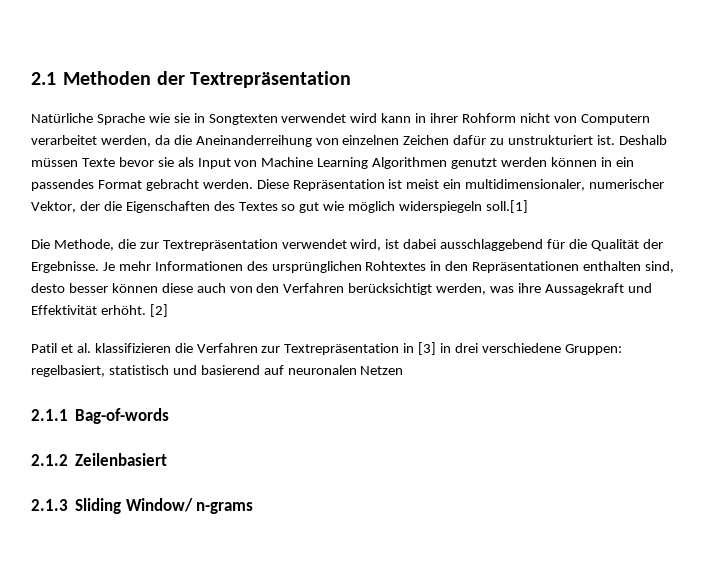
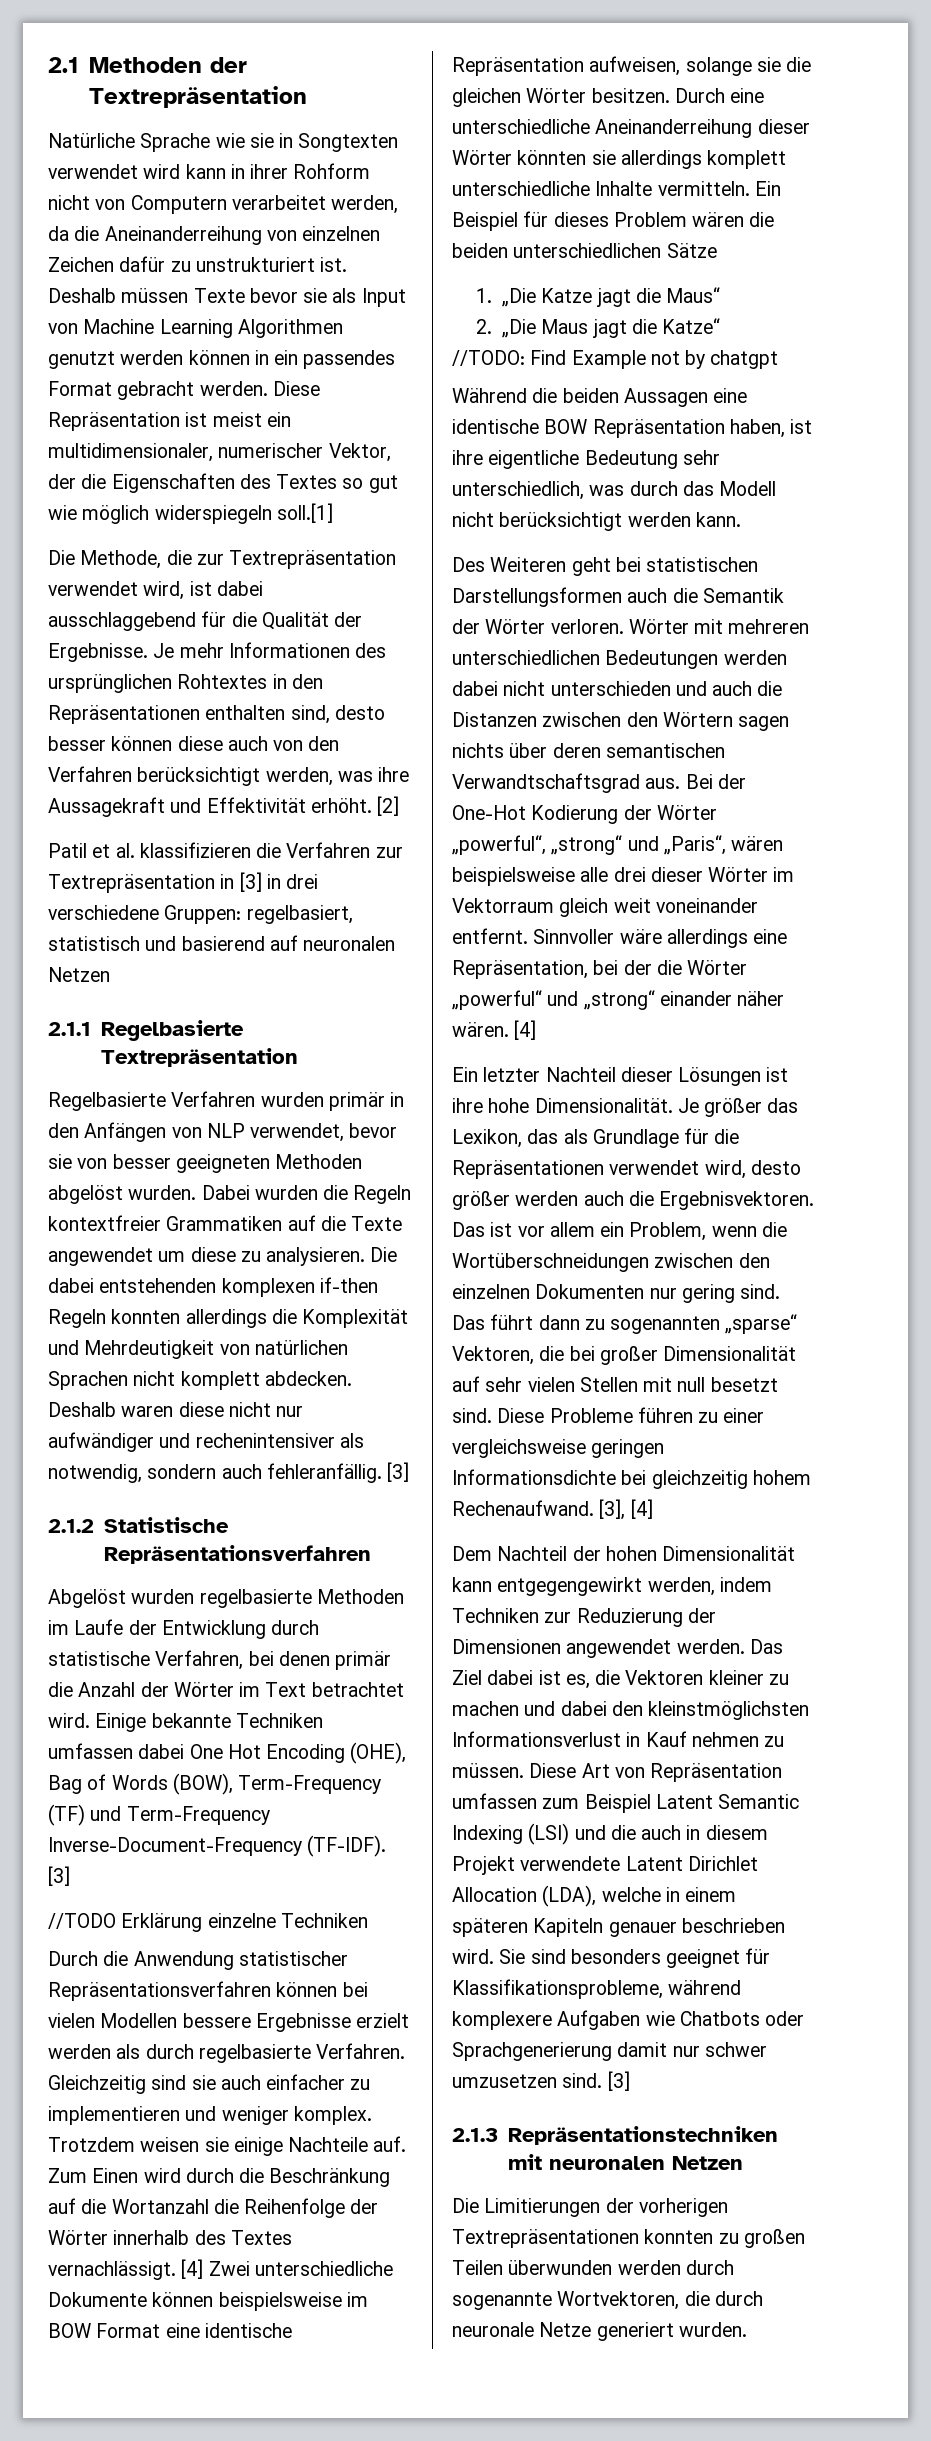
[75,408,170,424] [31,453,168,466] [31,498,254,514] Bag-of-words // 2.1.2 Zeilenbasiert // 2.1.3 Sliding Window/ n-grams -> [100,1020,244,1041] [100,1048,298,1067] [48,1091,405,1111] [48,1122,398,1142] [48,1154,363,1173] [48,1185,412,1204] [48,1215,403,1231] [48,1247,398,1266] [48,1277,378,1297] [48,1309,409,1328] [48,1340,348,1359] [48,1371,352,1390] [48,1402,304,1417] [48,1432,364,1452] [48,1462,410,1483] [48,1517,229,1533] [103,1545,371,1564] [48,1589,404,1608] [48,1619,320,1639] [48,1650,392,1670] [48,1682,404,1697] [48,1713,323,1732] [48,1742,407,1764] [48,1773,382,1795] [48,1804,270,1826] [48,1835,387,1857] [48,1866,70,1886] [48,1913,368,1932] [48,1951,348,1970] [48,1981,368,2001] [48,2013,410,2032] [48,2043,406,2063] [48,2074,371,2094] [48,2106,372,2125] [48,2136,407,2156] [48,2168,391,2187] [48,2198,379,2218] [48,2230,292,2245] [48,2259,393,2280] [48,2292,368,2311] [48,2323,292,2338] [452,56,812,76] [452,88,765,107] [452,119,810,138] [452,150,787,169] [452,181,781,196] [452,211,775,231] [452,243,717,258] [476,287,721,307] [476,318,721,338] [452,350,779,369] [452,388,748,407] [452,419,813,438] [452,450,720,469] [452,481,777,500] [452,512,741,531] [452,557,759,576] [452,587,784,607] [452,619,810,634] [452,650,787,669] [452,681,783,696] [452,712,790,731] [452,743,725,758] [452,773,746,793] [452,805,717,824] [452,835,784,855] [452,867,795,886] [452,898,758,917] [452,928,788,948] [452,960,748,979] [452,990,785,1010] [452,1020,537,1040] [452,1067,789,1086] [452,1098,799,1117] [452,1128,740,1148] [452,1160,801,1179] [452,1191,815,1210] [452,1222,787,1241] [452,1253,770,1272] [452,1284,781,1303] [452,1314,798,1334] [452,1346,797,1365] [452,1376,778,1392] [452,1407,765,1423] [452,1439,665,1458] [452,1469,811,1489] [452,1499,653,1520] [452,1546,796,1561] [452,1577,772,1596] [452,1608,716,1627] [452,1639,783,1658] [452,1670,789,1689] [452,1701,810,1720] [452,1731,785,1747] [452,1763,783,1782] [452,1793,800,1813] [452,1823,768,1845] [452,1856,758,1875] [452,1885,737,1907] [452,1918,785,1937] [452,1948,771,1968] [452,1979,742,1999] [452,2010,805,2030] [452,2042,767,2061] [452,2071,630,2091] [452,2126,778,2145] [507,2154,743,2170] [452,2198,728,2217] [452,2229,805,2248] [452,2260,734,2275] [452,2291,763,2310] [452,2322,747,2341] Regelbasierte Textrepräsentation // Regelbasierte Verfahren wurden primär in den Anfängen von NLP verwendet, bevor sie von besser geeigneten Methoden abgelöst wurden. Dabei wurden die Regeln kontextfreier Grammatiken auf die Texte angewendet um diese zu analysieren. Die dabei entstehenden komplexen if-then Regeln konnten allerdings die Komplexität und Mehrdeutigkeit von natürlichen Sprachen nicht komplett abdecken. Deshalb waren diese nicht nur aufwändiger und rechenintensiver als notwendig, sondern auch fehleranfällig. [3] // 2.1.2 Statistische Repräsentationsverfahren // Abgelöst wurden regelbasierte Methoden im Laufe der Entwicklung durch statistische Verfahren, bei denen primär die Anzahl der Wörter im Text betrachtet wird. Einige bekannte Techniken umfassen dabei One Hot Encoding (OHE), Bag of Words (BOW), Term-Frequency (TF) und Term-Frequency Inverse-Document-Frequency (TF-IDF). [3] // //TODO Erklärung einzelne Techniken // Durch die Anwendung statistischer Repräsentationsverfahren können bei vielen Modellen bessere Ergebnisse erzielt werden als durch regelbasierte Verfahren. Gleichzeitig sind sie auch einfacher zu implementieren und weniger komplex. Trotzdem weisen sie einige Nachteile auf. Zum Einen wird durch die Beschränkung auf die Wortanzahl die Reihenfolge der Wörter innerhalb des Textes vernachlässigt. [4] Zwei unterschiedliche Dokumente können beispielsweise im BOW Format eine identische Repräsentation aufweisen, solange sie die gleichen Wörter besitzen. Durch eine unterschiedliche Aneinanderreihung dieser Wörter könnten sie allerdings komplett unterschiedliche Inhalte vermitteln. Ein Beispiel für dieses Problem wären die beiden unterschiedlichen Sätze // 1. „Die Katze jagt die Maus“ // 2. „Die Maus jagt die Katze“ // //TODO: Find Example not by chatgpt // Während die beiden Aussagen eine identische BOW Repräsentation haben, ist ihre eigentliche Bedeutung sehr unterschiedlich, was durch das Modell nicht berücksichtigt werden kann. // Des Weiteren geht bei statistischen Darstellungsformen auch die Semantik der Wörter verloren. Wörter mit mehreren unterschiedlichen Bedeutungen werden dabei nicht unterschieden und auch die Distanzen zwischen den Wörtern sagen nichts über deren semantischen Verwandtschaftsgrad aus. Bei der One-Hot Kodierung der Wörter „powerful“, „strong“ und „Paris“, wären beispielsweise alle drei dieser Wörter im Vektorraum gleich weit voneinander entfernt. Sinnvoller wäre allerdings eine Repräsentation, bei der die Wörter „powerful“ und „strong“ einander näher wären. [4] // Ein letzter Nachteil dieser Lösungen ist ihre hohe Dimensionalität. Je größer das Lexikon, das als Grundlage für die Repräsentationen verwendet wird, desto größer werden auch die Ergebnisvektoren. Das ist vor allem ein Problem, wenn die Wortüberschneidungen zwischen den einzelnen Dokumenten nur gering sind. Das führt dann zu sogenannten „sparse“ Vektoren, die bei großer Dimensionalität auf sehr vielen Stellen mit null besetzt sind. Diese Probleme führen zu einer vergleichsweise geringen Informationsdichte bei gleichzeitig hohem Rechenaufwand. [3], [4] // Dem Nachteil der hohen Dimensionalität kann entgegengewirkt werden, indem Techniken zur Reduzierung der Dimensionen angewendet werden. Das Ziel dabei ist es, die Vektoren kleiner zu machen und dabei den kleinstmöglichsten Informationsverlust in Kauf nehmen zu müssen. Diese Art von Repräsentation umfassen zum Beispiel Latent Semantic Indexing (LSI) und die auch in diesem Projekt verwendete Latent Dirichlet Allocation (LDA), welche in einem späteren Kapiteln genauer beschrieben wird. Sie sind besonders geeignet für Klassifikationsprobleme, während komplexere Aufgaben wie Chatbots oder Sprachgenerierung damit nur schwer umzusetzen sind. [3] // 2.1.3 Repräsentationstechniken mit neuronalen Netzen // Die Limitierungen der vorherigen Textrepräsentationen konnten zu großen Teilen überwunden werden durch sogenannte Wortvektoren, die durch neuronale Netze generiert wurden.

